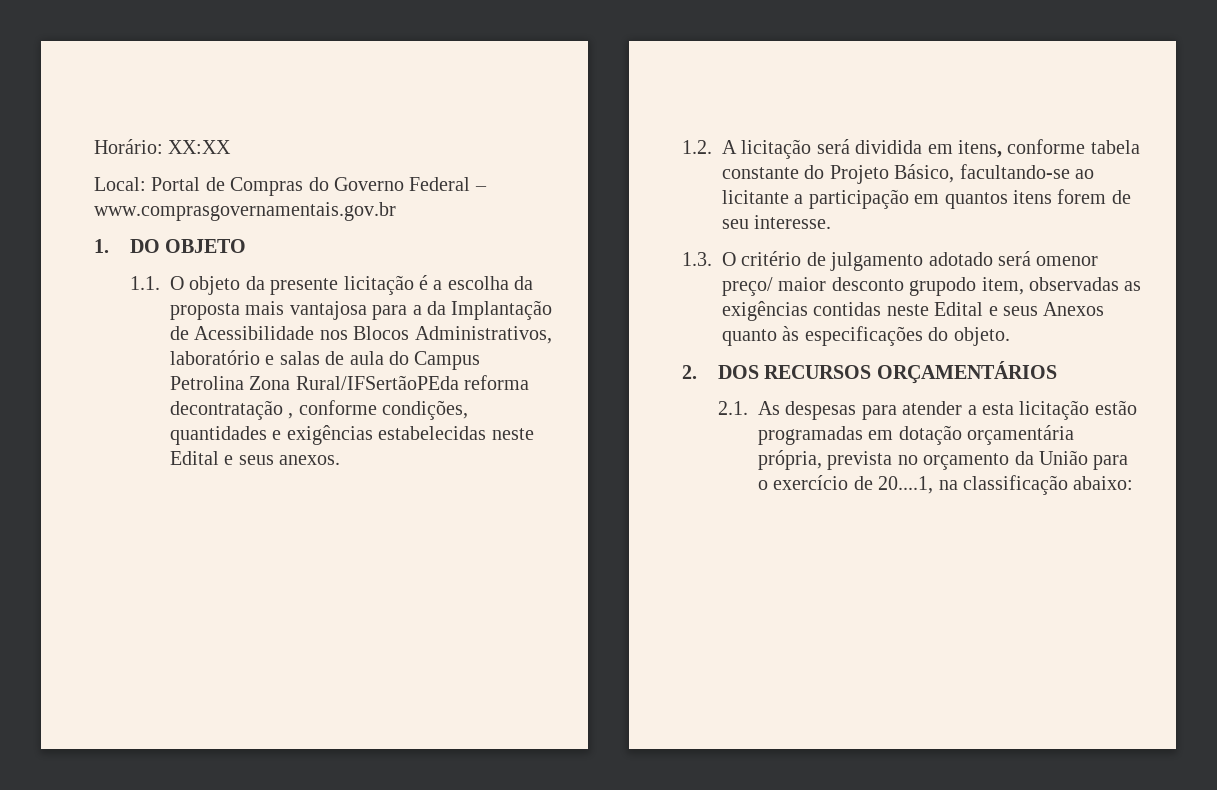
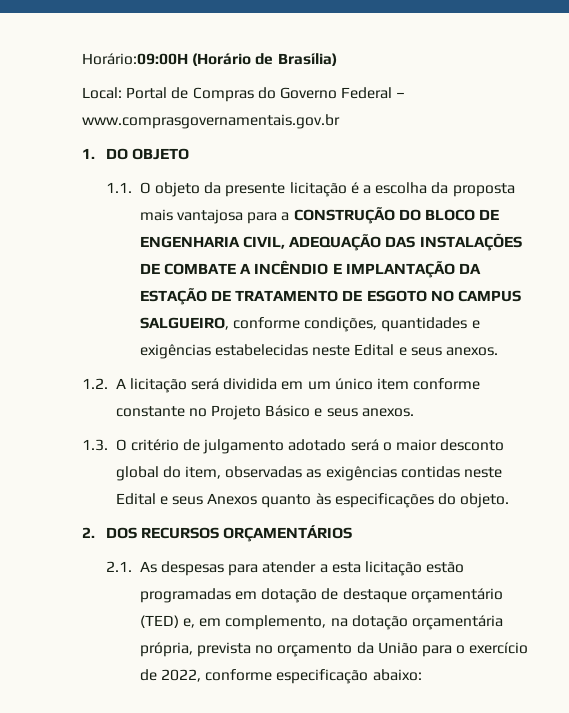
[94,139,232,154] Horário: XX:XX -> [82,53,337,66] Horário:09:00H (Horário de Brasília)
[426,300,553,320] [169,326,552,344] [169,350,481,370] [169,375,530,390] [169,400,294,420] da Implantação de Acessibilidade nos Blocos Administrativos, laboratório e salas de aula do Campus Petrolina Zona Rural/IFSertãoPEda reforma decontratação , -> [293,207,500,224] [139,233,522,251] [139,260,481,278] [139,288,521,305] [139,317,229,330] CONSTRUÇÃO DO BLOCO DE ENGENHARIA CIVIL, ADEQUAÇÃO DAS INSTALAÇÕES DE COMBATE A INCÊNDIO E IMPLANTAÇÃO DA ESTAÇÃO DE TRATAMENTO DE ESGOTO NO CAMPUS SALGUEIRO,
[958,139,1140,158] [722,164,1094,184] [722,189,1131,209] [722,215,832,229] itens, conforme tabela constante do Projeto Básico, facultando-se ao licitante a participação em quantos itens forem de seu interesse. -> [307,378,481,390] [115,405,414,420] um único item conforme constante no Projeto Básico e seus anexos.
[1036,256,1099,266] [722,277,977,296] omenor preço/ maior desconto grupodo -> [382,439,505,451] [115,466,181,481] o maior desconto global do
(962, 435) none -> [321,588,503,603] [139,615,408,630] de destaque orçamentário (TED) e, em complemento, na dotação
[878,475,1068,495] 20....1, na classificação -> [161,669,369,684] 2022, conforme especificação

